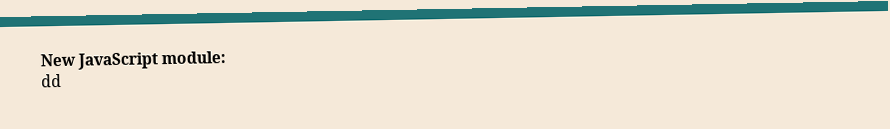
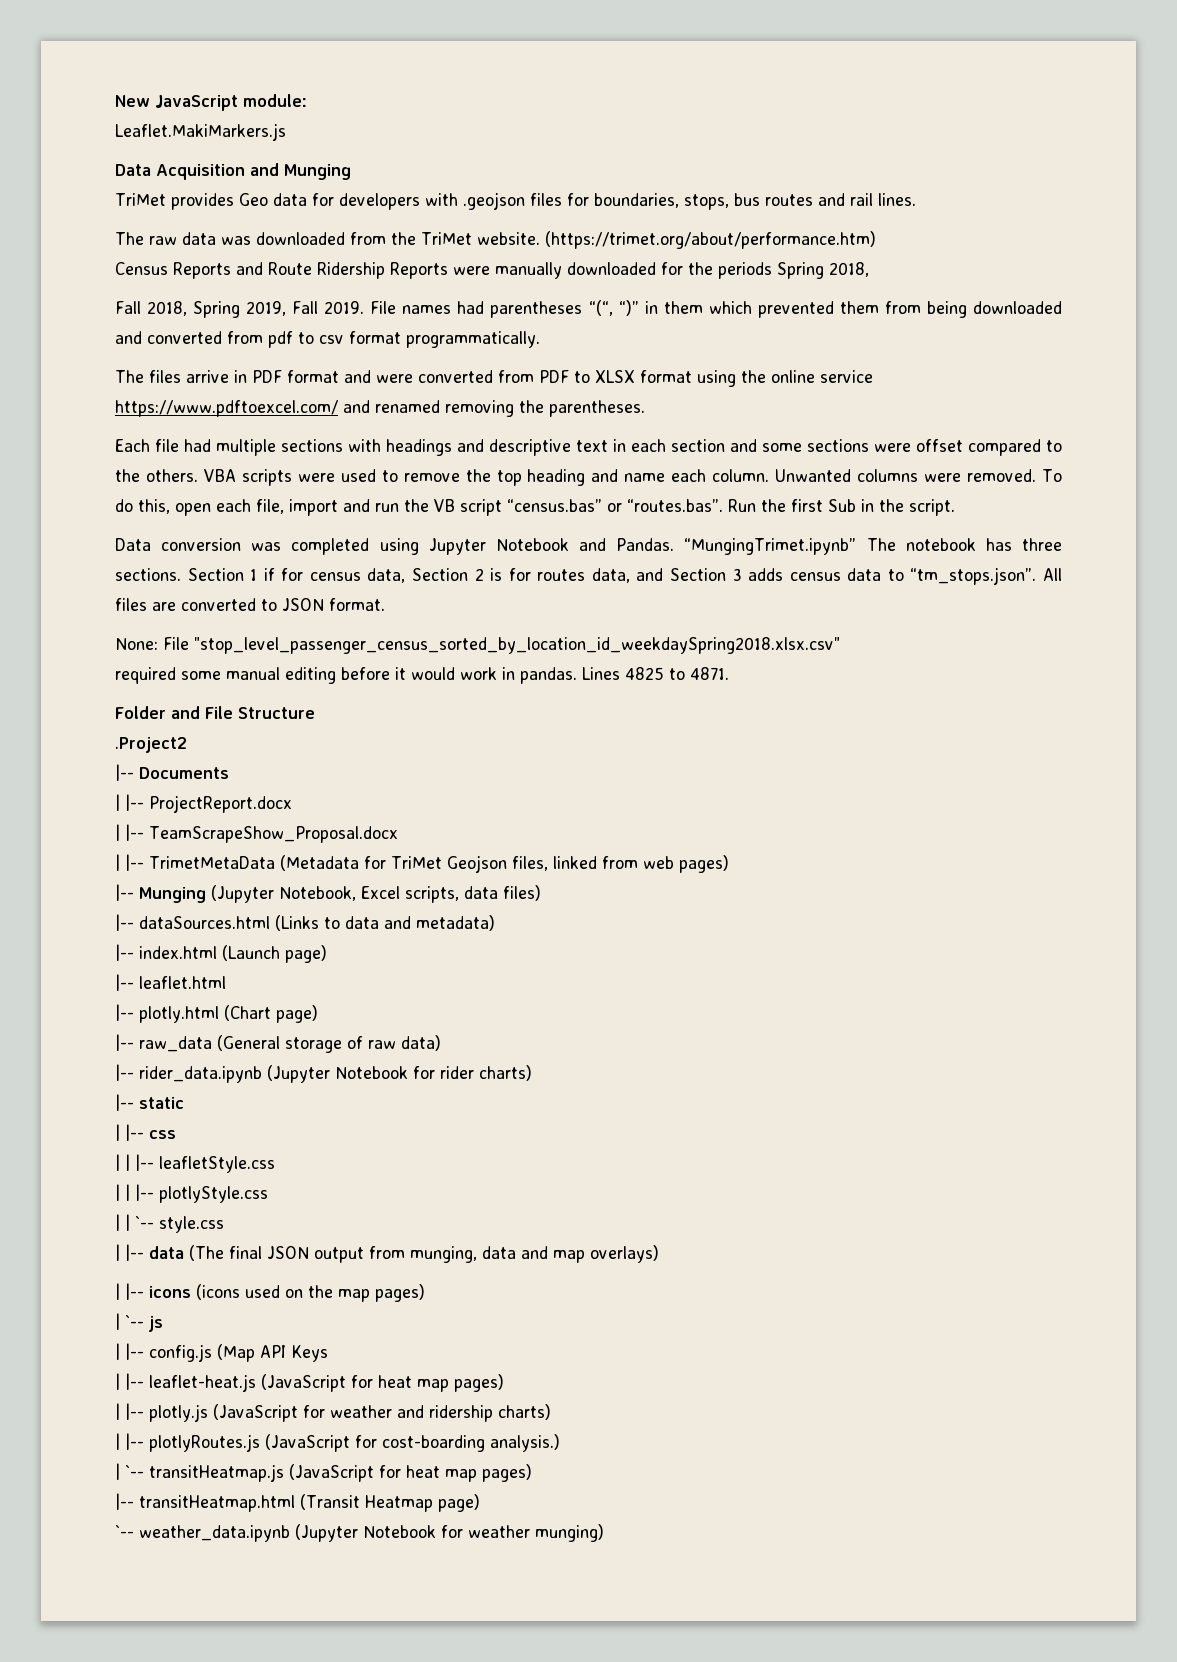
[41,73,62,88] dd -> [115,123,286,141] [115,163,351,180] [115,192,916,210] [115,231,876,249] [115,262,869,279] [115,300,1062,318] [115,331,540,348] [115,370,873,387] [115,400,645,417] [115,439,1062,456] [115,469,1063,486] [115,499,955,516] [115,538,1063,555] [115,567,1062,585] [115,598,385,611] [115,637,840,654] [115,667,729,684] [115,706,315,719] [115,737,187,753] [115,764,229,781] [115,794,292,813] [115,824,398,843] [115,854,729,873] [115,884,541,903] [115,914,495,931] [115,944,327,963] [115,974,226,991] [115,1004,318,1023] [115,1034,441,1053] [115,1064,532,1083] [115,1094,184,1111] [115,1124,176,1141] [115,1154,275,1173] [115,1184,268,1203] [115,1214,224,1233] [115,1244,659,1263] [115,1283,425,1302] [115,1313,163,1332] [115,1343,328,1362] [115,1373,504,1392] [115,1403,551,1422] [115,1433,560,1452] [115,1463,532,1482] [115,1493,480,1512] [115,1524,604,1542] Leaflet.MakiMarkers.js // Data Acquisition and Munging // TriMet provides Geo data for developers with .geojson files for boundaries, stops, bus routes and rail lines. // The raw data was downloaded from the TriMet website. (https://trimet.org/about/performance.htm) // Census Reports and Route Ridership Reports were manually downloaded for the periods Spring 2018, // Fall 2018, Spring 2019, Fall 2019. File names had parentheses “(“, “)” in them which prevented them from being downloaded and converted from pdf to csv format programmatically. // The files arrive in PDF format and were converted from PDF to XLSX format using the online service https://www.pdftoexcel.com/ and renamed removing the parentheses. // Each file had multiple sections with headings and descriptive text in each section and some sections were offset compared to the others. VBA scripts were used to remove the top heading and name each column. Unwanted columns were removed. To do this, open each file, import and run the VB script “census.bas” or “routes.bas”. Run the first Sub in the script. // Data conversion was completed using Jupyter Notebook and Pandas. “MungingTrimet.ipynb” The notebook has three sections. Section 1 if for census data, Section 2 is for routes data, and Section 3 adds census data to “tm_stops.json”. All files are converted to JSON format. // None: File "stop_level_passenger_census_sorted_by_location_id_weekdaySpring2018.xlsx.csv" // required some manual editing before it would work in pandas. Lines 4825 to 4871. // Folder and File Structure // .Project2 // |-- Documents // | |-- ProjectReport.docx // | |-- TeamScrapeShow_Proposal.docx // | |-- TrimetMetaData (Metadata for TriMet Geojson files, linked from web pages) // |-- Munging (Jupyter Notebook, Excel scripts, data files) // |-- dataSources.html (Links to data and metadata) // |-- index.html (Launch page) // |-- leaflet.html // |-- plotly.html (Chart page) // |-- raw_data (General storage of raw data) // |-- rider_data.ipynb (Jupyter Notebook for rider charts) // |-- static // | |-- css // | | |-- leafletStyle.css // | | |-- plotlyStyle.css // | | `-- style.css // | |-- data (The final JSON output from munging, data and map overlays) // | |-- icons (icons used on the map pages) // | `-- js // | |-- config.js (Map API Keys // | |-- leaflet-heat.js (JavaScript for heat map pages) // | |-- plotly.js (JavaScript for weather and ridership charts) // | |-- plotlyRoutes.js (JavaScript for cost-boarding analysis.) // | `-- transitHeatmap.js (JavaScript for heat map pages) // |-- transitHeatmap.html (Transit Heatmap page) // `-- weather_data.ipynb (Jupyter Notebook for weather munging)

